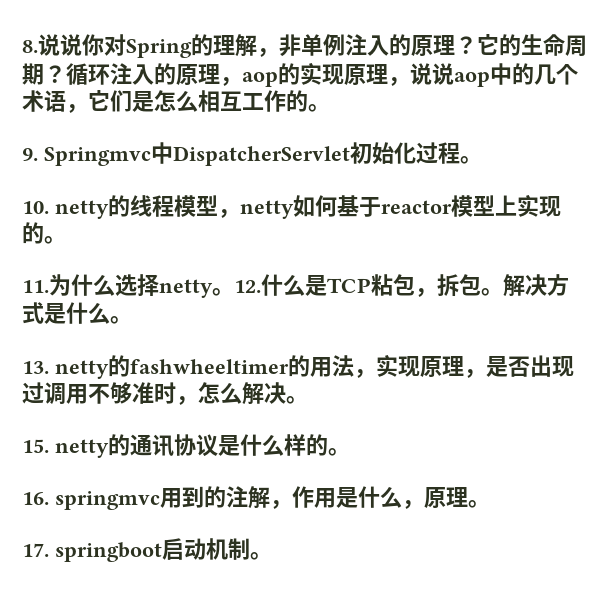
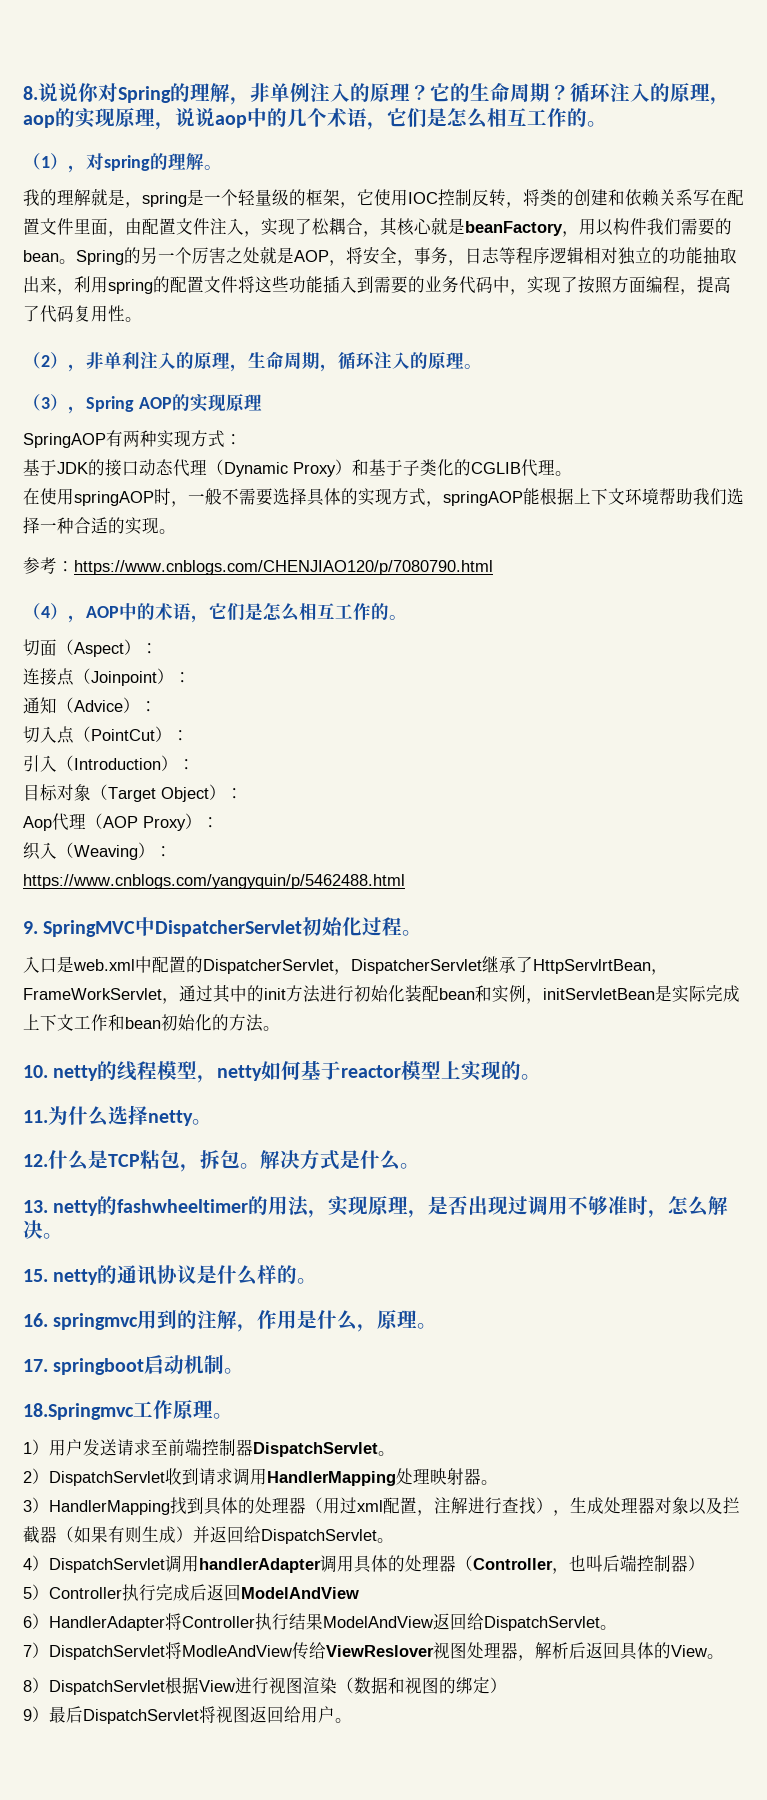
(330, 108) none -> [23,153,222,173] [23,189,744,208] [23,217,732,237] [23,247,737,266] [23,276,731,295] [23,305,142,323] [23,351,482,372] [23,394,262,414] [23,430,242,448] [23,459,572,477] [23,488,744,507] [23,517,176,535] [23,557,493,575] [23,603,407,623] [23,639,158,657] [23,668,191,686] [23,697,157,714] [23,726,189,744] [23,755,195,772] [23,784,243,802] [23,813,219,831] [23,842,172,860] [23,874,405,889] // （1），对spring的理解。 // 我的理解就是，spring是一个轻量级的框架，它使用IOC控制反转，将类的创建和依赖关系写在配置文件里面，由配置文件注入，实现了松耦合，其核心就是beanFactory，用以构件我们需要的bean。Spring的另一个厉害之处就是AOP，将安全，事务，日志等程序逻辑相对独立的功能抽取出来，利用spring的配置文件将这些功能插入到需要的业务代码中，实现了按照方面编程，提高了代码复用性。 // （2），非单利注入的原理，生命周期，循环注入的原理。 // （3），Spring AOP的实现原理 // SpringAOP有两种实现方式： // 基于JDK的接口动态代理（Dynamic Proxy）和基于子类化的CGLIB代理。 // 在使用springAOP时，一般不需要选择具体的实现方式，springAOP能根据上下文环境帮助我们选择一种合适的实现。 // 参考：https://www.cnblogs.com/CHENJIAO120/p/7080790.html // （4），AOP中的术语，它们是怎么相互工作的。 // 切面（Aspect）： // 连接点（Joinpoint）： // 通知（Advice）： // 切入点（PointCut）： // 引入（Introduction）： // 目标对象（Target Object）： // Aop代理（AOP Proxy）： // 织入（Weaving）： // https://www.cnblogs.com/yangyquin/p/5462488.html
[44,147,151,166] Springmvc -> [43,920,136,937] SpringMVC
(482, 160) none -> [23,956,668,975] [23,985,740,1004] [23,1014,280,1032] // 入口是web.xml中配置的DispatcherServlet，DispatcherServlet继承了HttpServlrtBean，FrameWorkServlet，通过其中的init方法进行初始化装配bean和实例，initServletBean是实际完成上下文工作和bean初始化的方法。
(234, 292) none -> (212, 1122) //
(272, 556) none -> [23,1400,233,1420] [23,1438,395,1457] [23,1468,498,1486] [23,1497,740,1516] [23,1526,394,1544] [23,1554,705,1574] [23,1584,359,1601] [23,1613,617,1631] [23,1642,724,1661] [23,1677,507,1695] [23,1706,352,1724] // 18.Springmvc工作原理。 // 1）用户发送请求至前端控制器DispatchServlet。 // 2）DispatchServlet收到请求调用HandlerMapping处理映射器。 // 3）HandlerMapping找到具体的处理器（用过xml配置，注解进行查找），生成处理器对象以及拦截器（如果有则生成）并返回给DispatchServlet。 // 4）DispatchServlet调用handlerAdapter调用具体的处理器（Controller，也叫后端控制器） // 5）Controller执行完成后返回ModelAndView // 6）HandlerAdapter将Controller执行结果ModelAndView返回给DispatchServlet。 // 7）DispatchServlet将ModleAndView传给ViewReslover视图处理器，解析后返回具体的View。 // 8）DispatchServlet根据View进行视图渲染（数据和视图的绑定） // 9）最后DispatchServlet将视图返回给用户。

